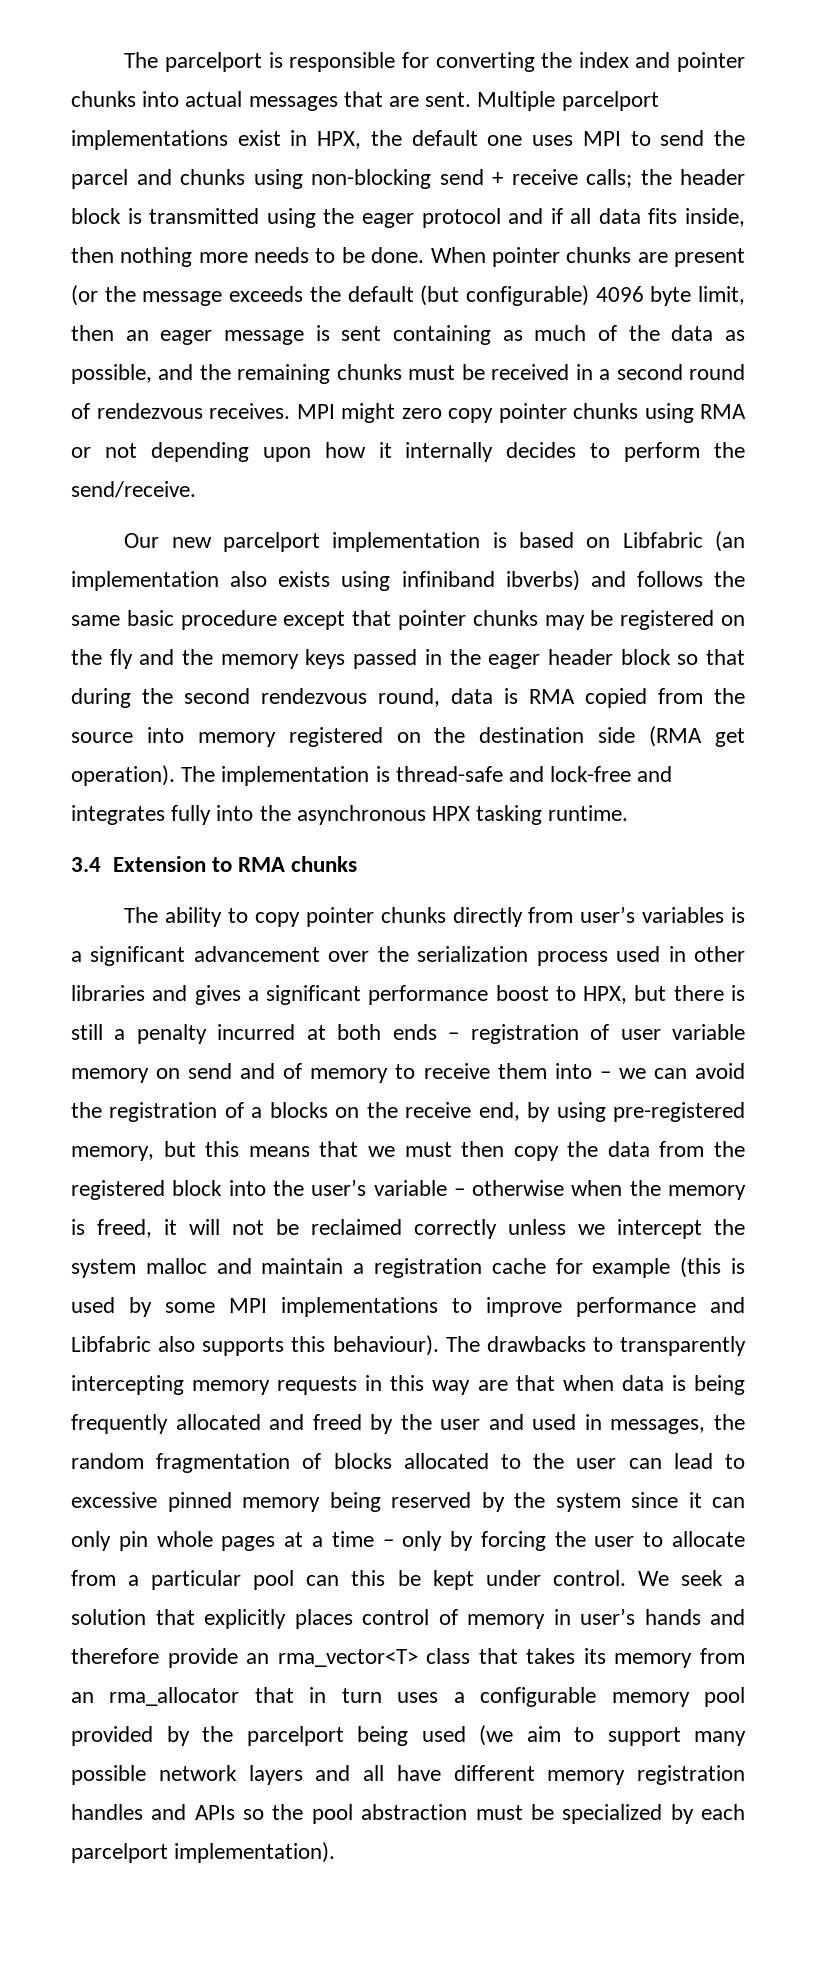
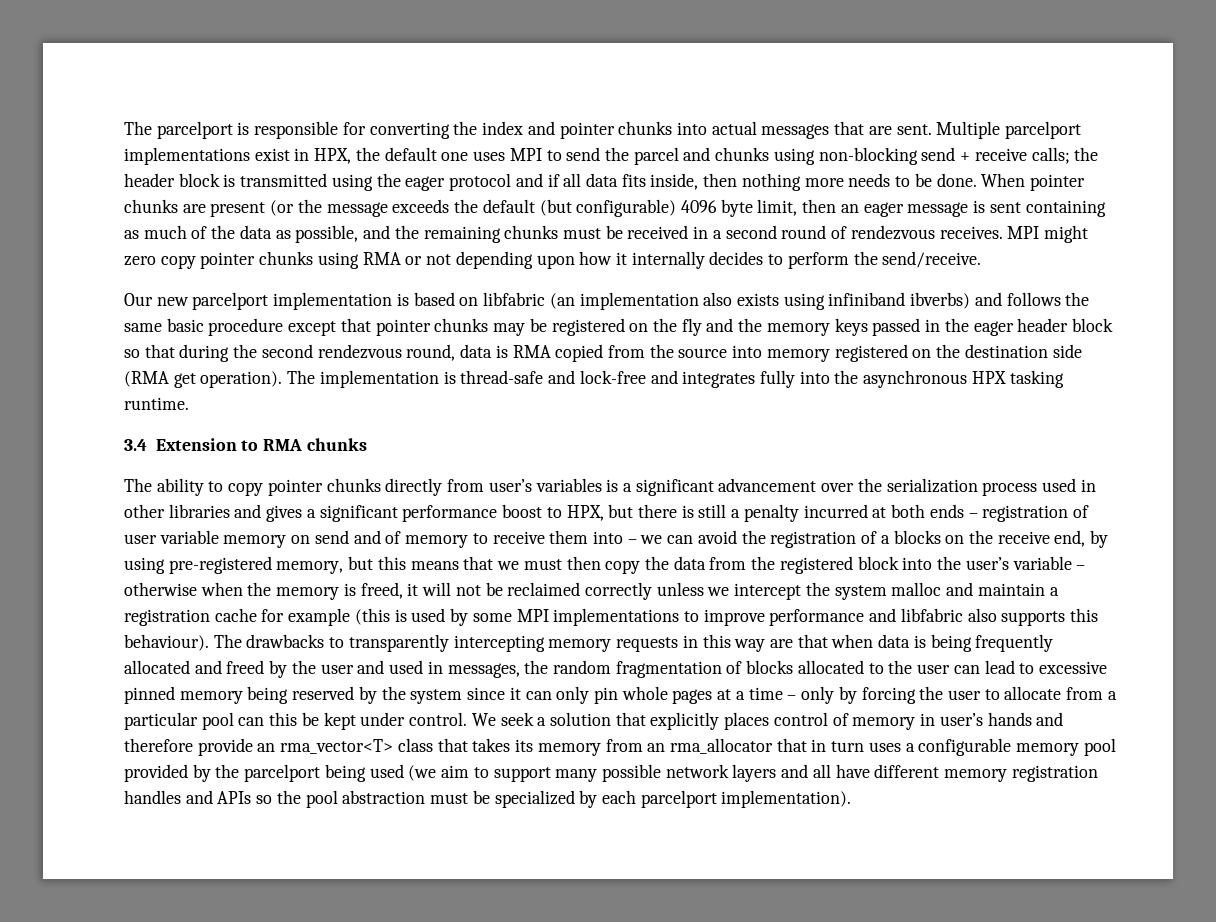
[622,532,703,548] Libfabric -> [483,292,546,306] libfabric
[71,1336,151,1352] Libfabric -> [900,608,963,622] libfabric

